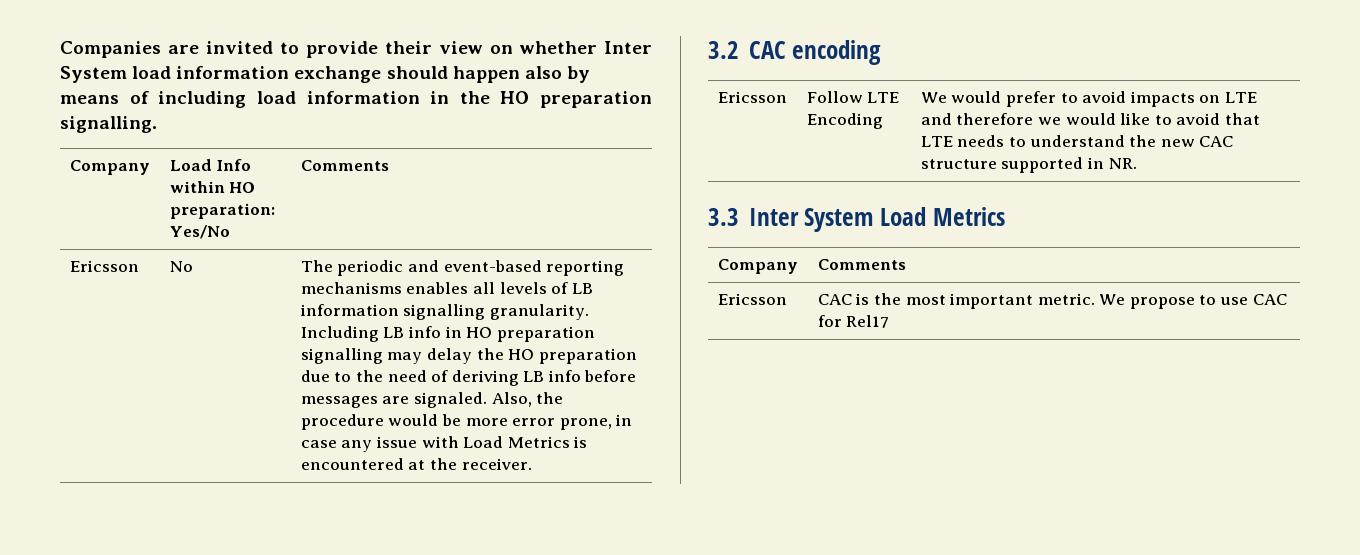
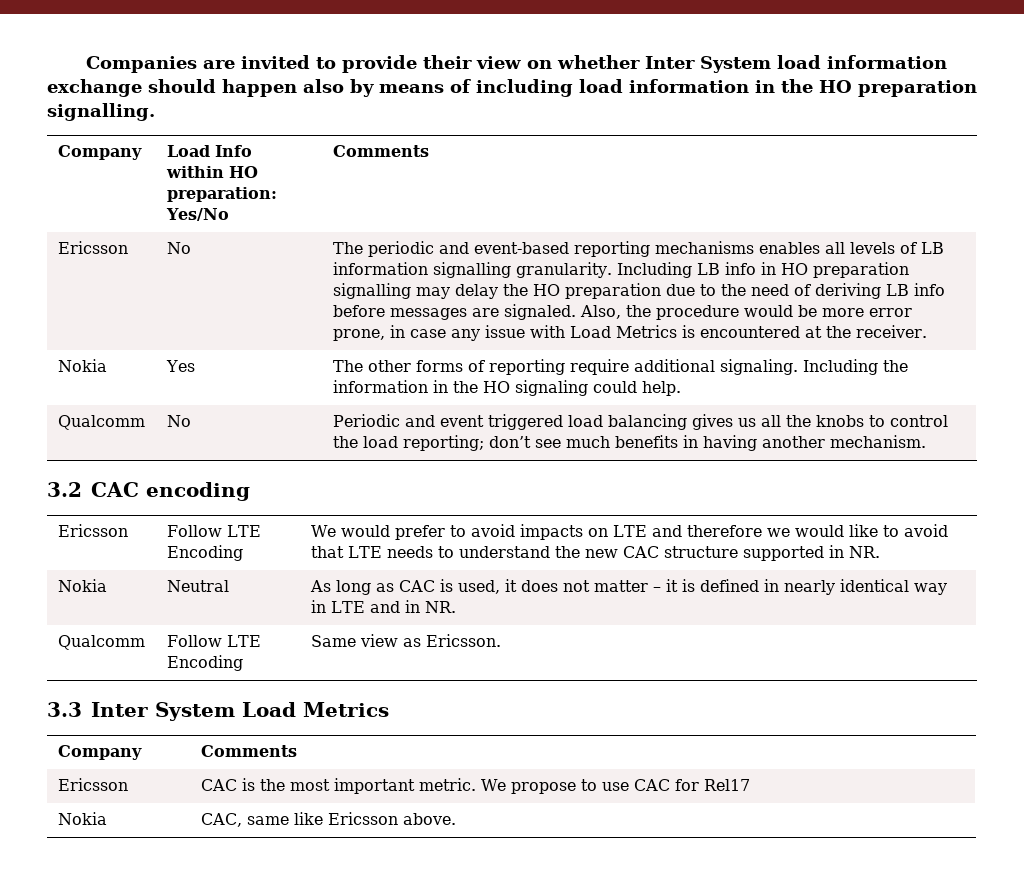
(532, 464) none -> [57,359,107,372] [165,360,195,372] [332,359,908,375] [332,380,681,396] [57,415,145,430] [166,415,191,427] [332,414,948,430] [332,435,926,451] // Nokia | Yes | The other forms of reporting require additional signaling. Including the information in the HO signaling could help. // Qualcomm | No | Periodic and event triggered load balancing gives us all the knobs to control the load reporting; don’t see much benefits in having another mechanism.
(1137, 163) none -> [57,579,107,592] [166,580,229,592] [309,579,947,595] [310,600,456,613] [57,635,145,650] [166,635,261,647] [166,655,243,671] [310,634,501,647] // Nokia | Neutral | As long as CAC is used, it does not matter – it is defined in nearly identical way in LTE and in NR. // Qualcomm | Follow LTE Encoding | Same view as Ericsson.
(890, 321) none -> [57,812,107,825] [200,812,456,827] // Nokia | CAC, same like Ericsson above.

